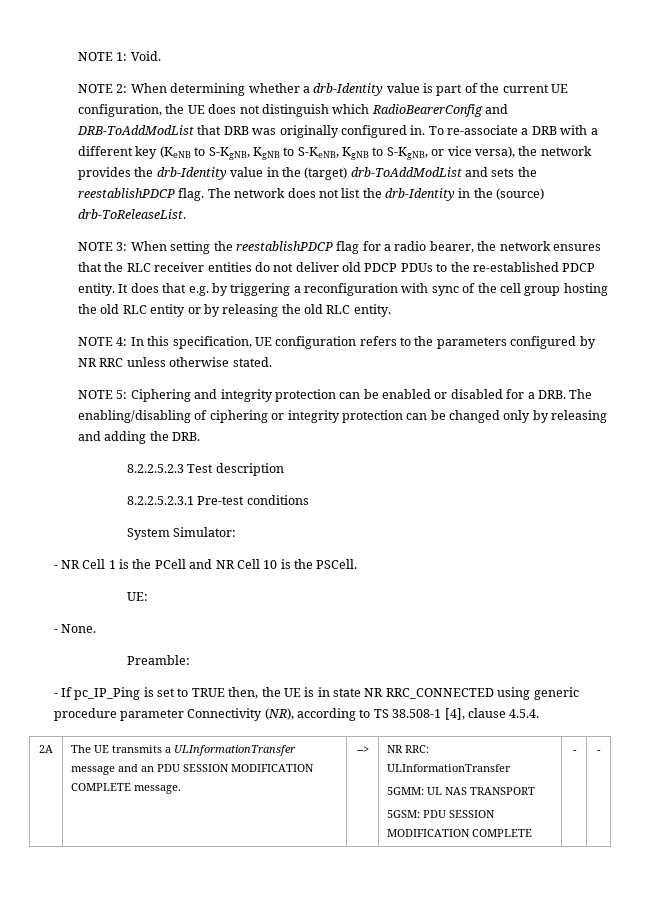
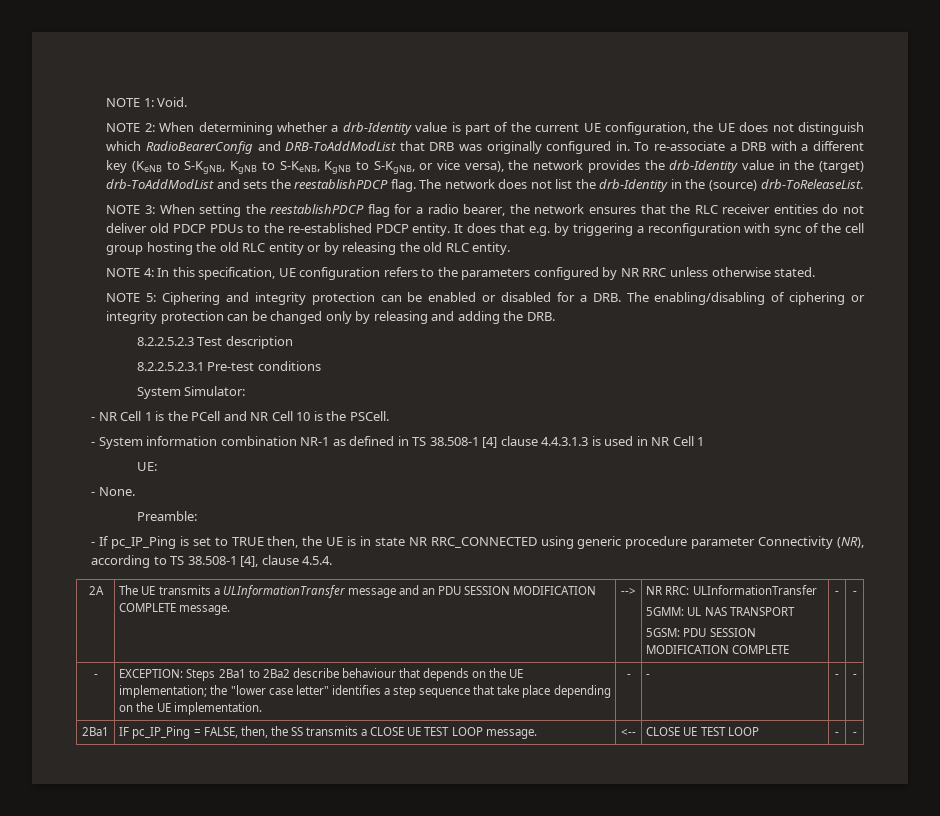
(358, 564) none -> [91,436,705,449] // - System information combination NR-1 as defined in TS 38.508-1 [4] clause 4.4.3.1.3 is used in NR Cell 1
(601, 751) none -> [93,674,98,678] [119,668,524,681] [119,685,611,698] [119,702,262,715] [626,674,631,678] [646,674,651,678] [835,674,839,678] [852,674,857,678] [82,727,109,736] [119,726,537,739] [621,729,636,736] [646,727,759,736] [835,732,839,736] [852,732,857,736] // - | EXCEPTION: Steps 2Ba1 to 2Ba2 describe behaviour that depends on the UE implementation; the "lower case letter" identifies a step sequence that take place depending on the UE implementation. | - | - | - | - // 2Ba1 | IF pc_IP_Ping = FALSE, then, the SS transmits a CLOSE UE TEST LOOP message. | <-- | CLOSE UE TEST LOOP | - | -

